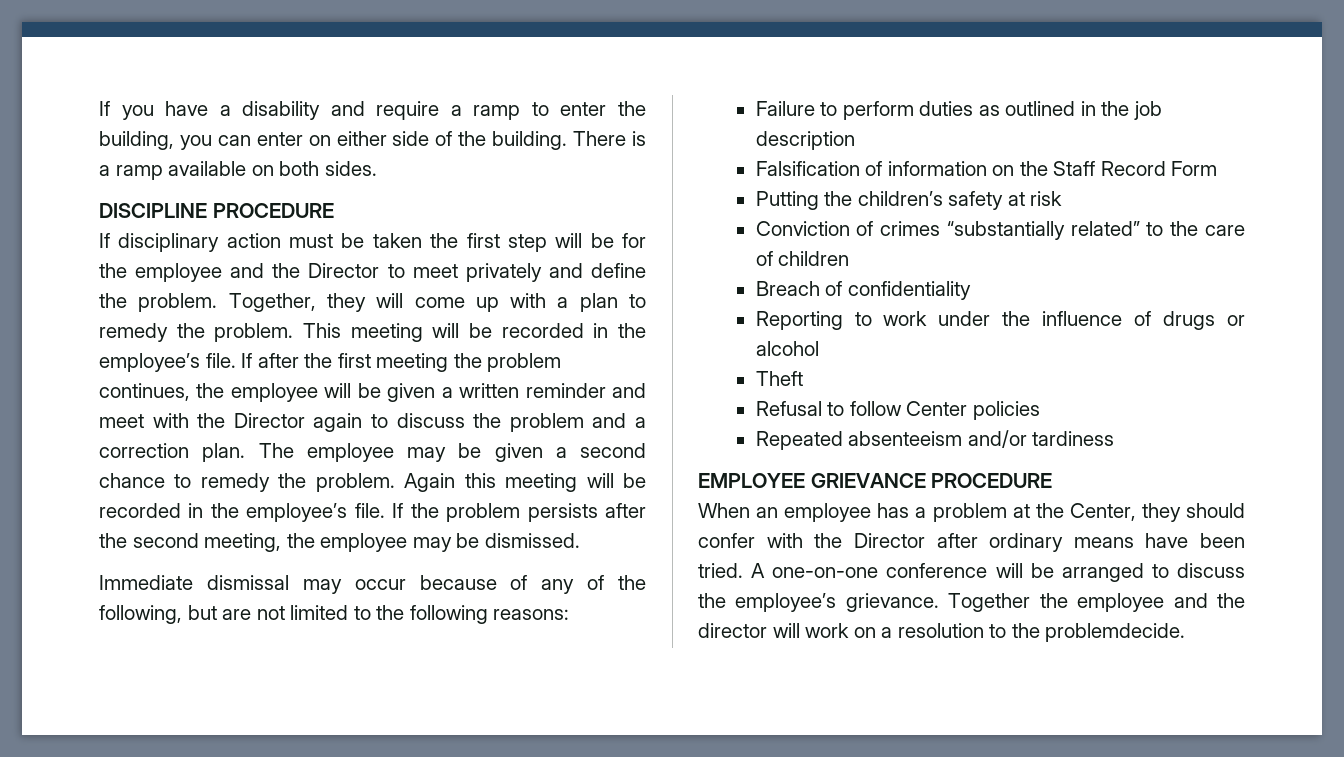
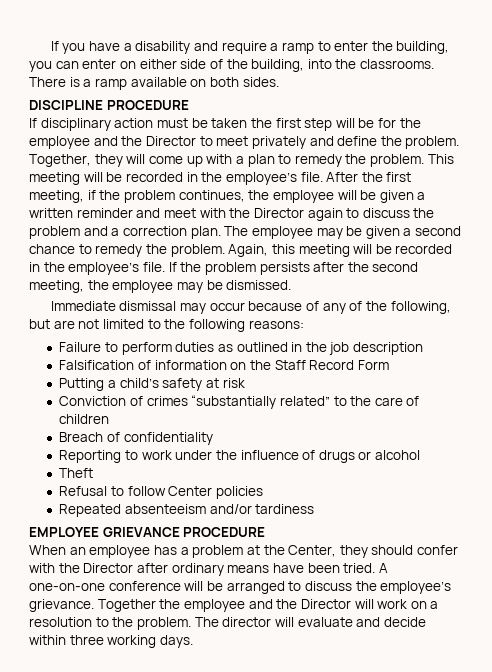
[492,131,568,150] building. -> [251,59,435,72] building, into the classrooms.
[241,353,449,372] If after the first meeting -> [326,172,412,182] [29,190,96,203] After the first meeting, if
[404,473,456,492] Again -> [228,244,269,257] Again,
[824,191,943,206] the children’s -> [107,378,159,388] a child’s
[698,623,767,638] director -> [300,599,351,609] Director
[1045,623,1186,642] problemdecide. -> [136,617,426,630] [29,635,193,648] problem. The director will evaluate and decide within three working days.

